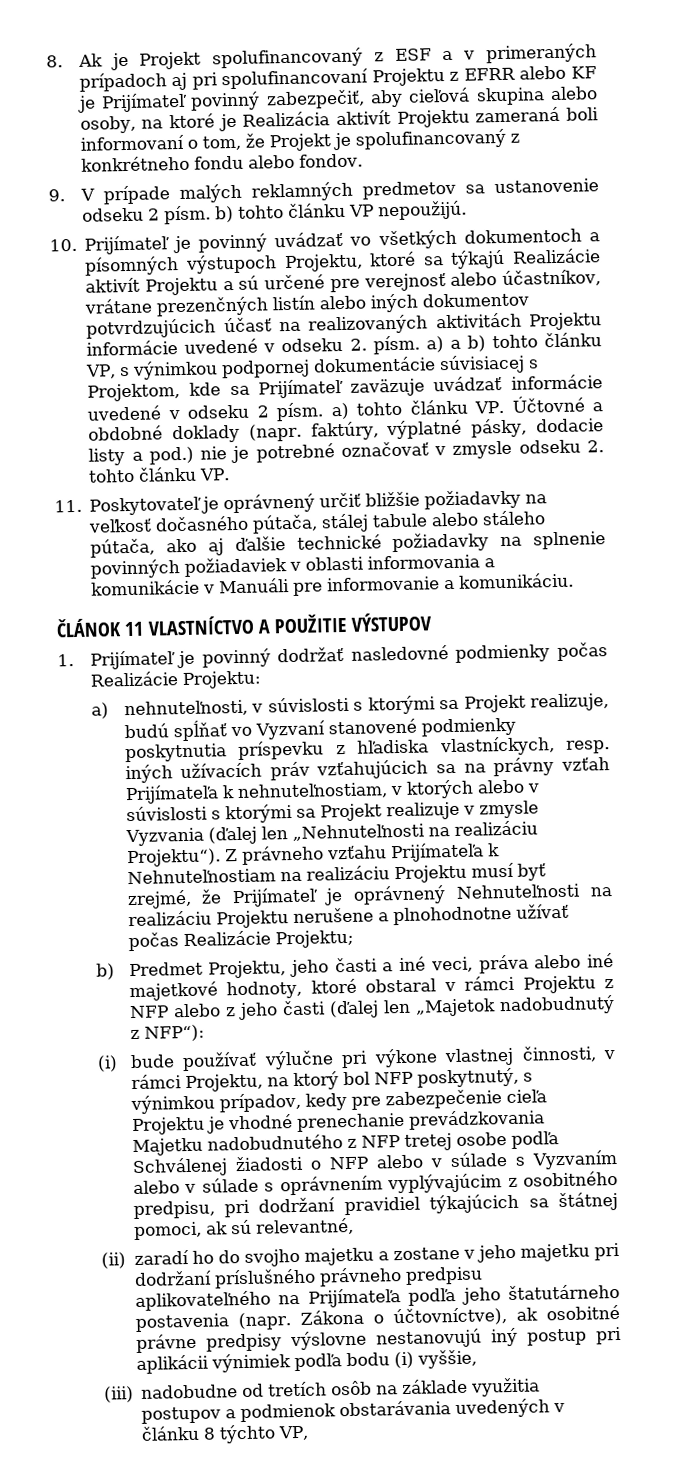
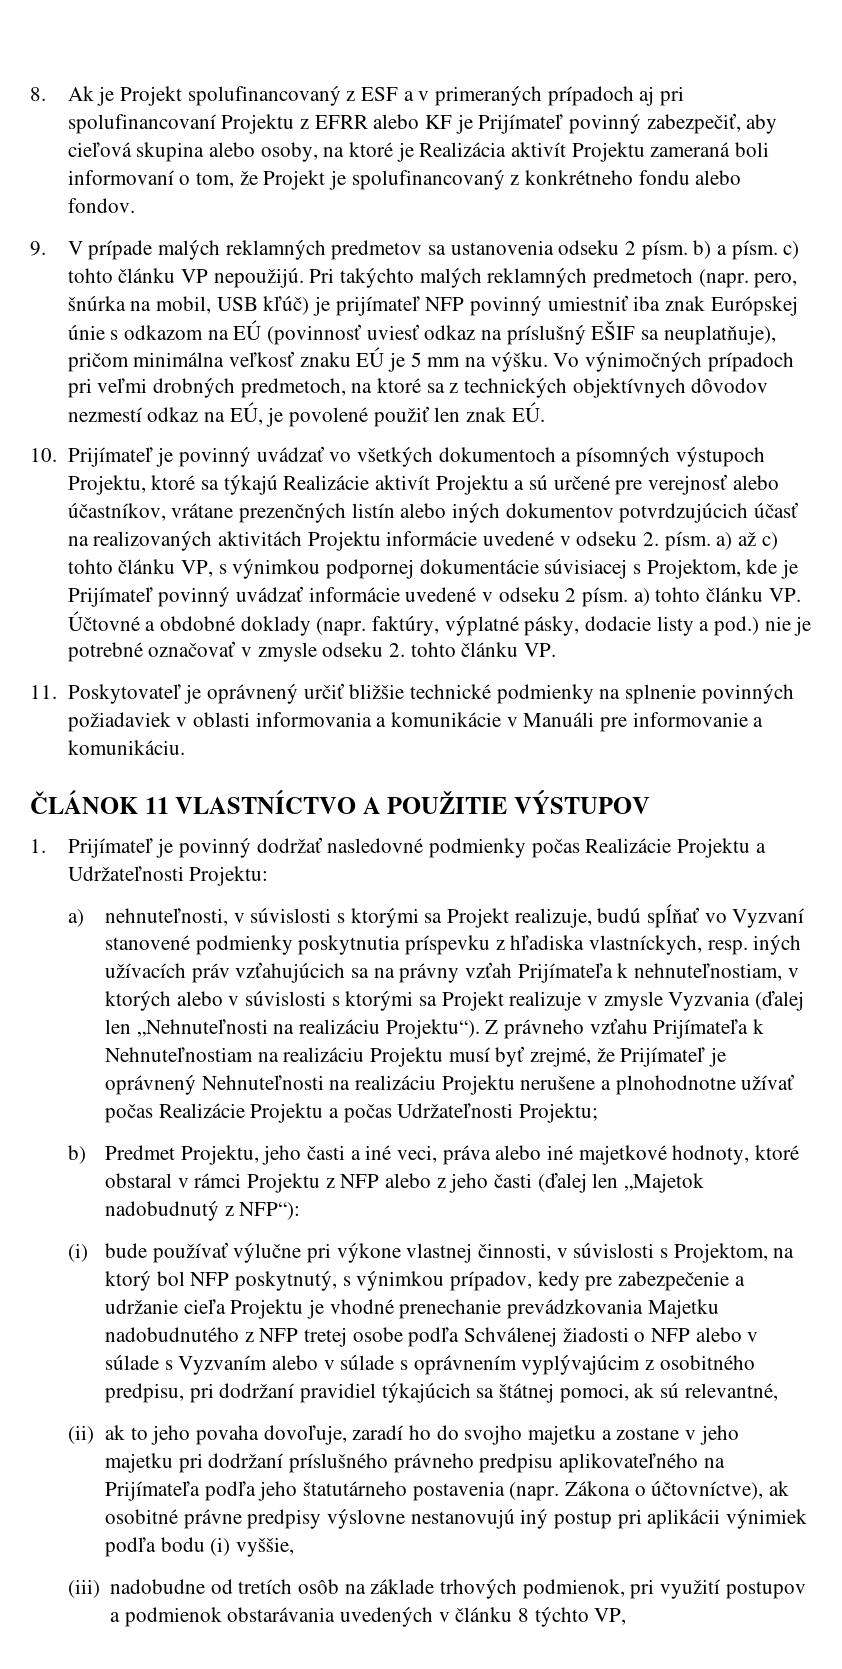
[494,178,600,194] ustanovenie -> [450,240,554,255] ustanovenia
(234, 214) none -> [716,240,800,260] a písm. c)
(467, 210) none -> [309,268,798,288] [67,295,798,316] [67,320,776,345] [67,347,794,372] [67,378,769,398] [67,402,545,427] Pri takýchto malých reklamných predmetoch (napr. pero, šnúrka na mobil, USB kľúč) je prijímateľ NFP povinný umiestniť iba znak Európskej únie s odkazom na EÚ (povinnosť uviesť odkaz na príslušný EŠIF sa neuplatňuje), pričom minimálna veľkosť znaku EÚ je 5 mm na výšku. Vo výnimočných prípadoch pri veľmi drobných predmetoch, na ktoré sa z technických objektívnych dôvodov nezmestí odkaz na EÚ, je povolené použiť len znak EÚ.
[449,335,486,352] a b) -> [737,532,778,550] až c)
[229,378,425,399] sa Prijímateľ zaväzuje -> [780,559,798,579] [67,587,231,607] je Prijímateľ povinný
[424,489,548,510] [88,510,547,534] [90,532,490,558] požiadavky na veľkosť dočasného pútača, stálej tabule alebo stáleho pútača, ako aj ďalšie technické požiadavky -> [409,684,594,704] technické podmienky
(178, 679) none -> [676,838,766,858] [67,866,184,881] Projektu a Udržateľnosti
(271, 938) none -> [250,1103,514,1123] Projektu a počas Udržateľnosti
[130,1073,263,1093] rámci Projektu, -> [573,1243,768,1263] súvislosti s Projektom,
(502, 1099) none -> [734,1276,745,1286] [105,1299,179,1314] a udržanie
(126, 1260) none -> [105,1425,347,1445] ak to jeho povaha dovoľuje,
[470,1377,541,1397] využitia -> [440,1579,721,1599] trhových podmienok, pri využití

